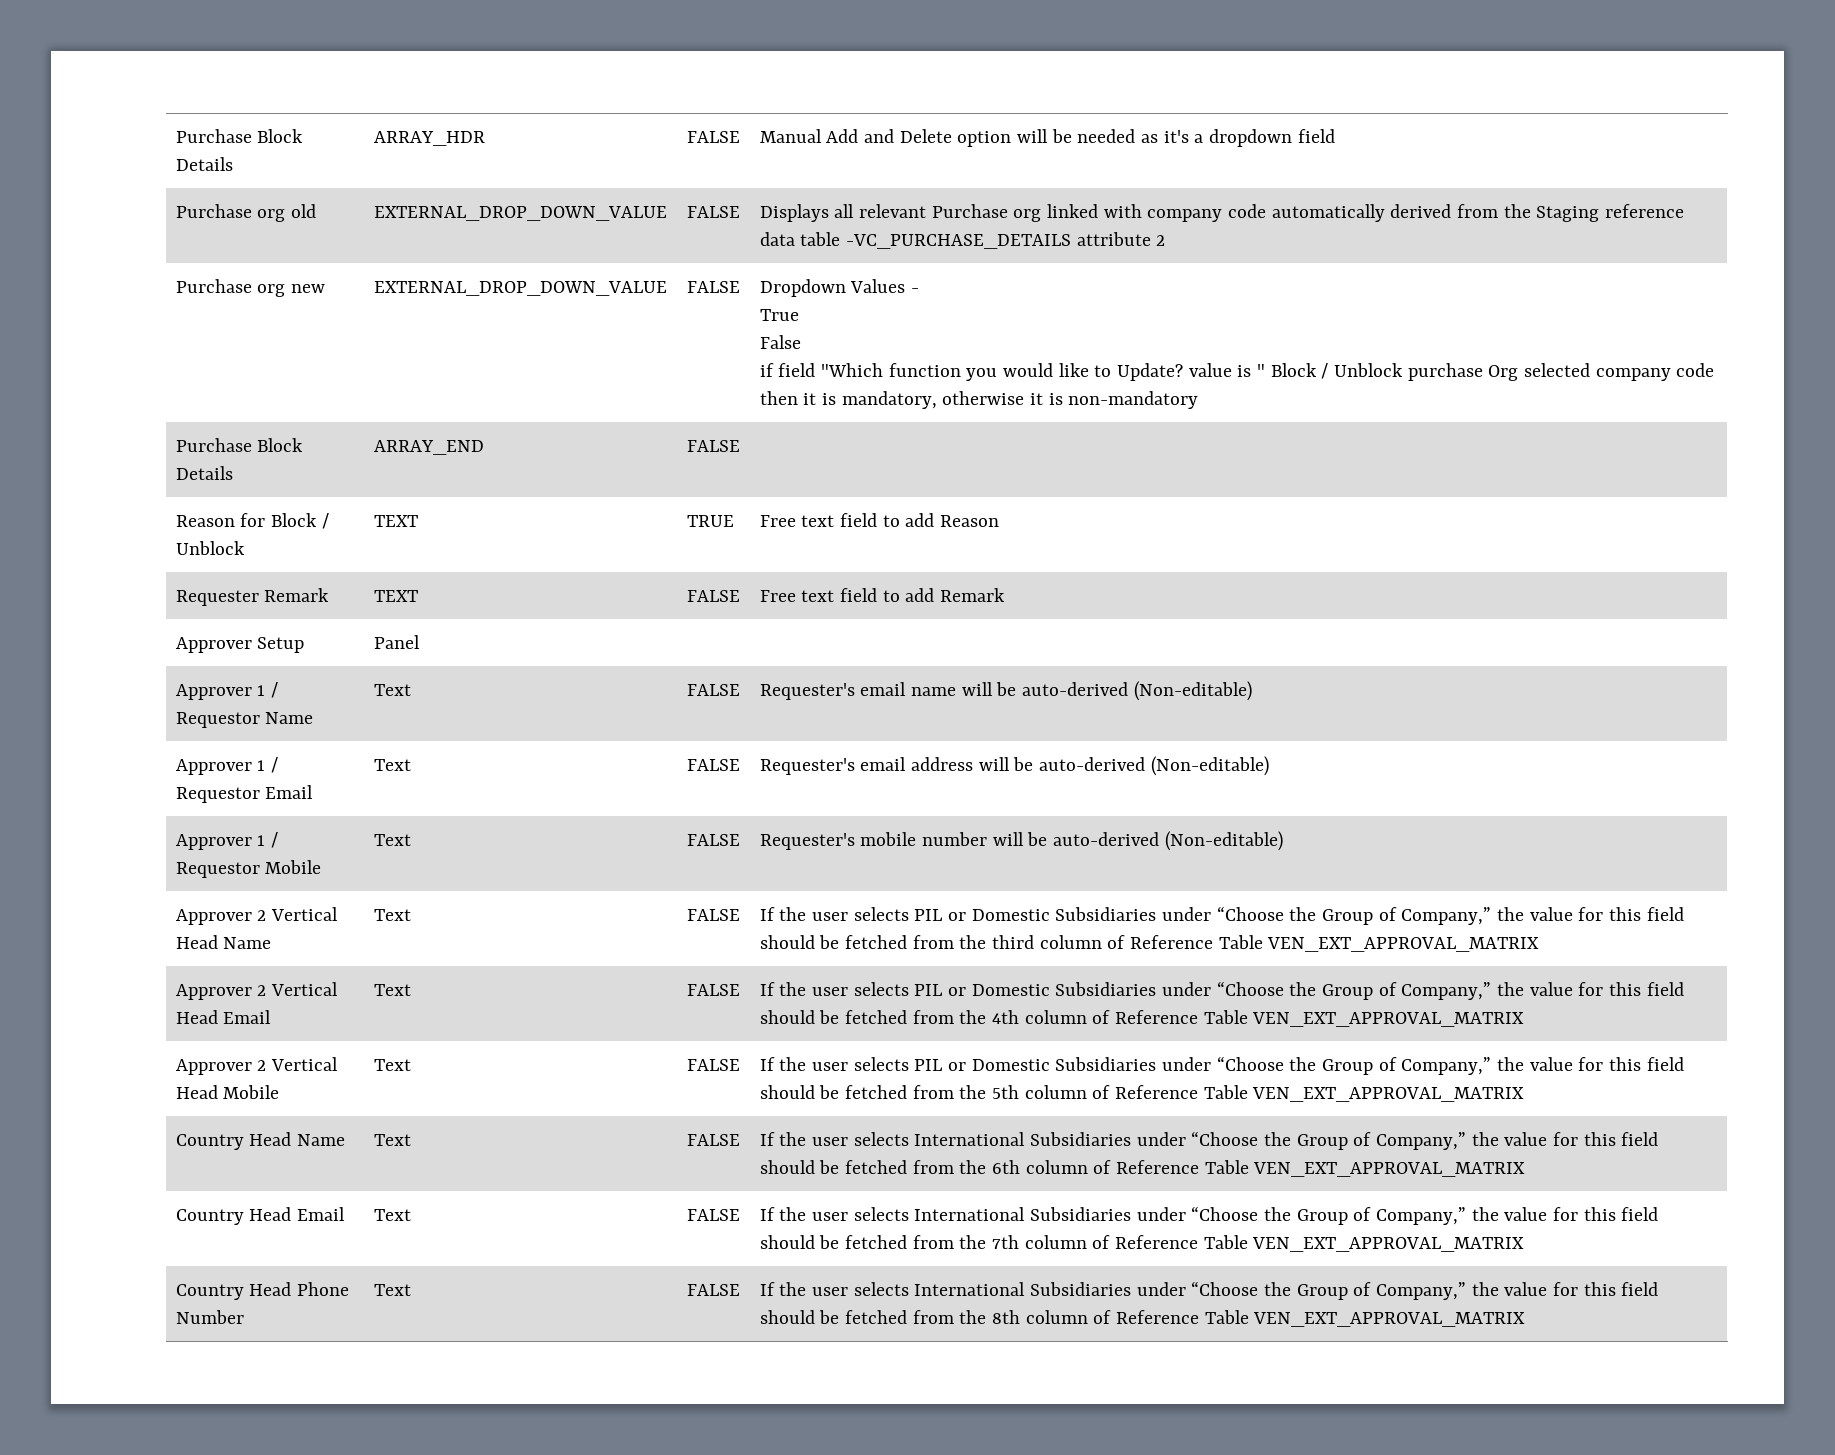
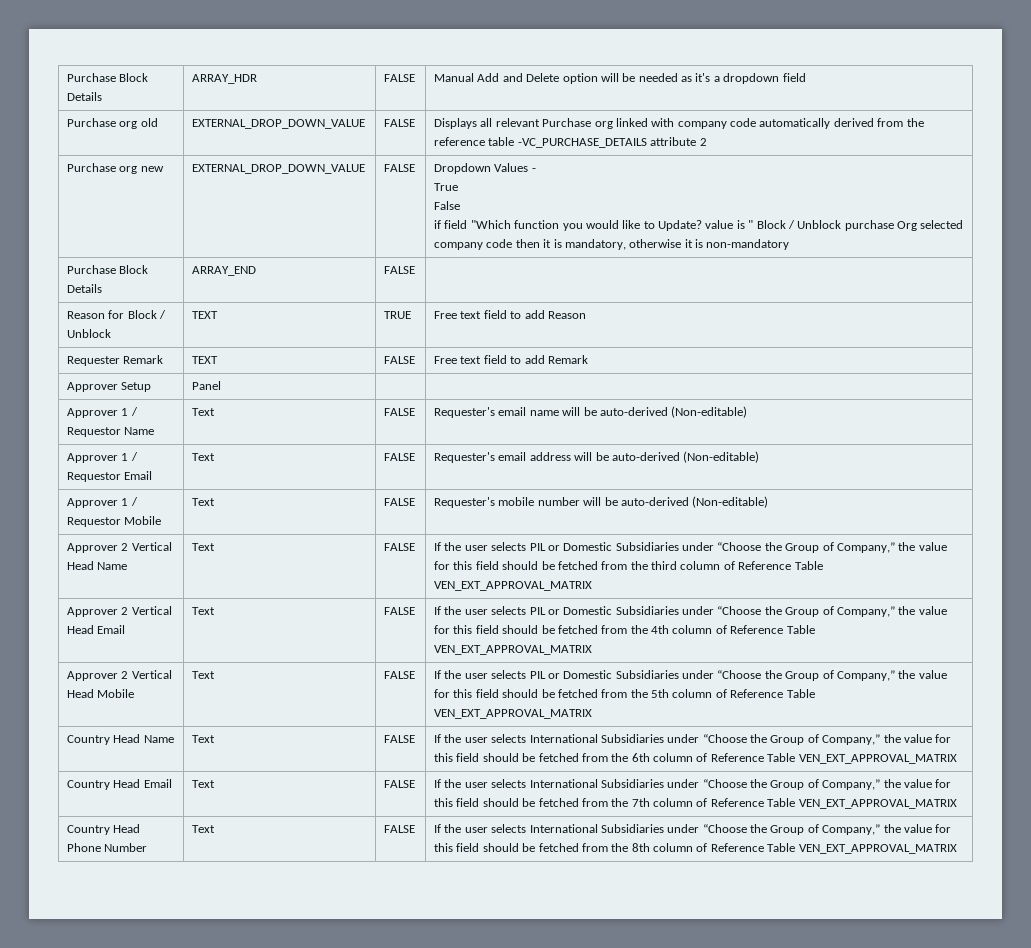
[1536,204,1684,222] [759,232,795,246] Staging reference data -> [434,137,486,146] reference

